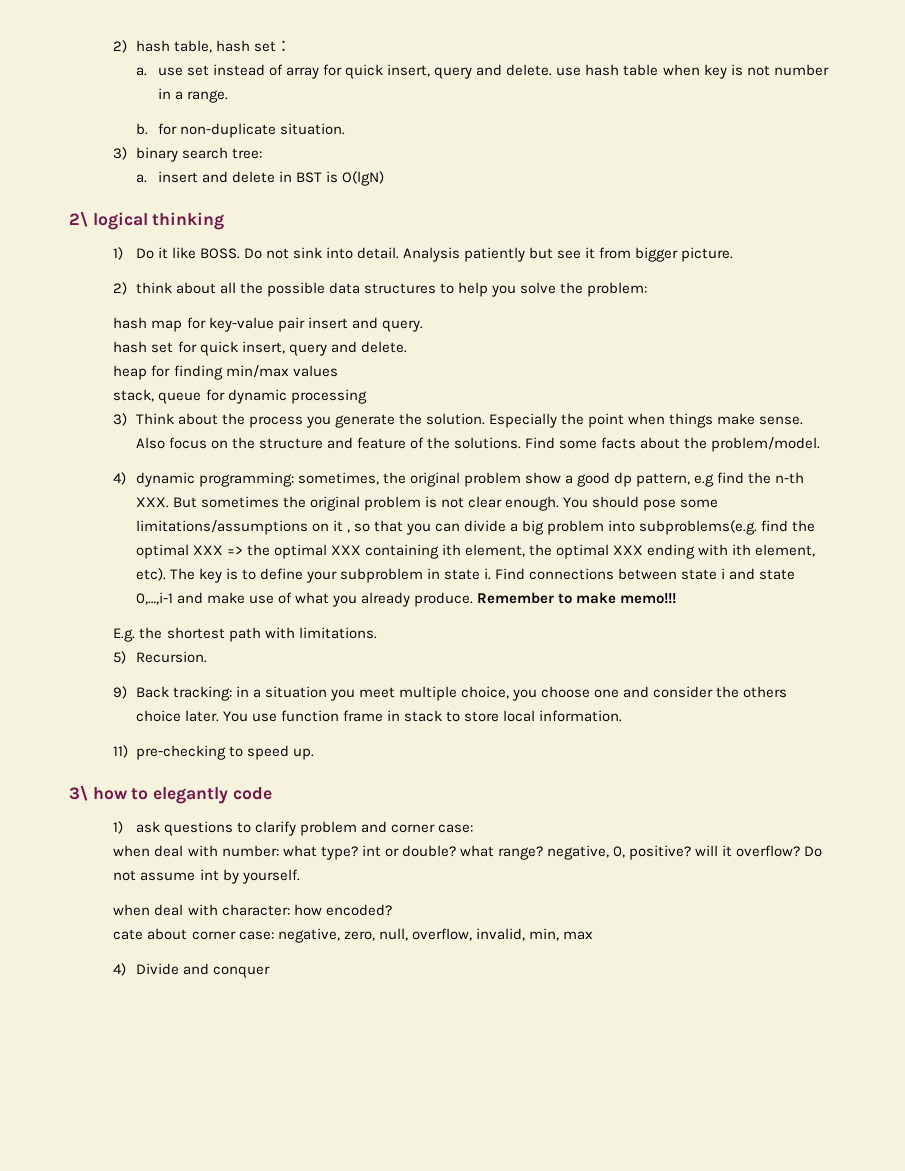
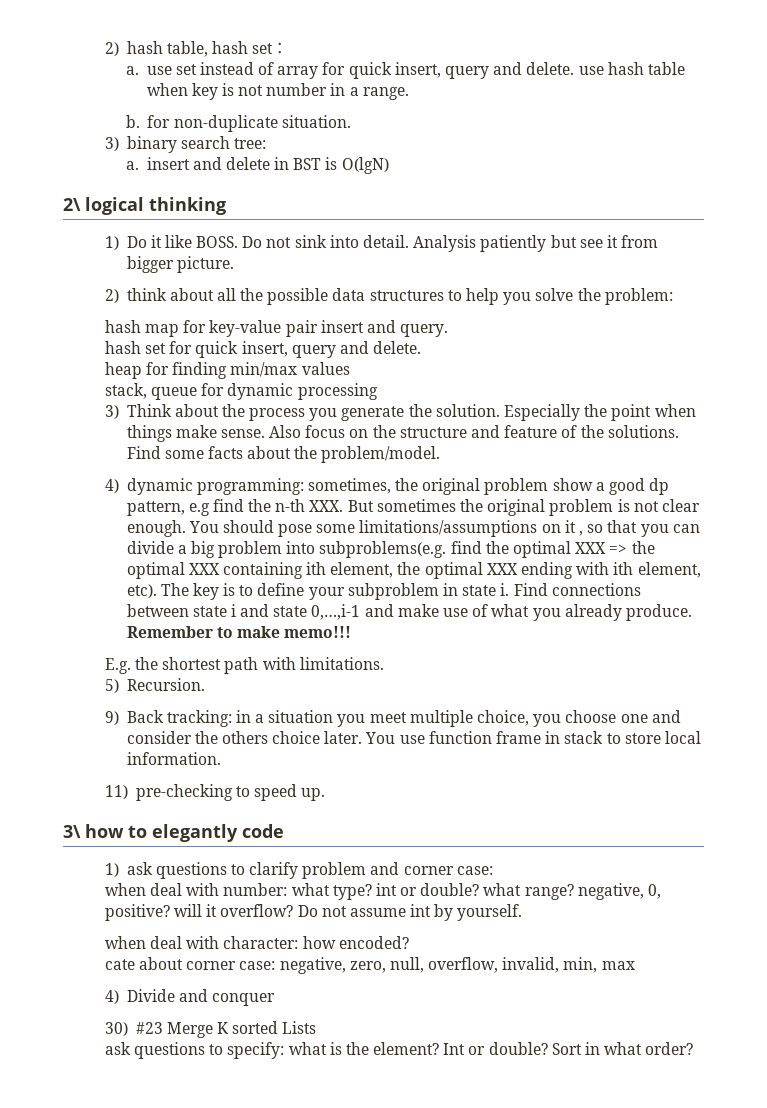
(270, 972) none -> [104,1021,317,1038] [104,1042,694,1059] // 30) #23 Merge K sorted Lists // ask questions to specify: what is the element? Int or double? Sort in what order?

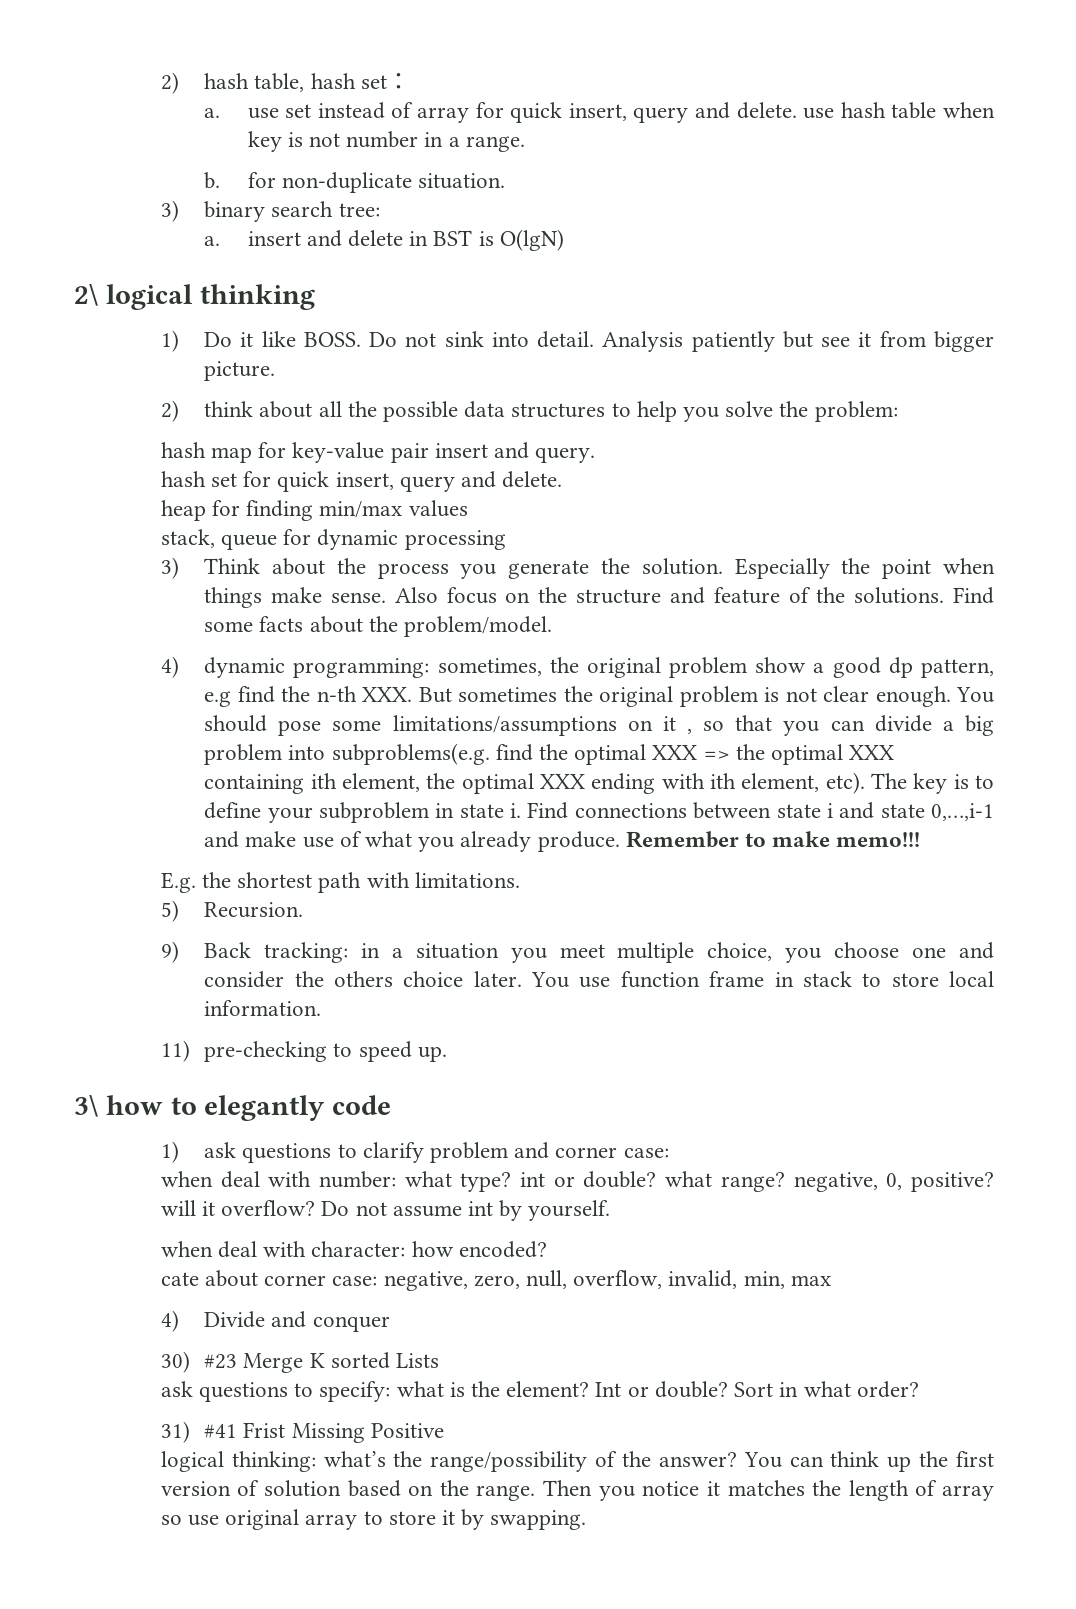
(694, 1048) none -> [160,1421,444,1443] [160,1451,995,1472] [160,1480,994,1501] [160,1509,587,1530] // 31) #41 Frist Missing Positive // logical thinking: what’s the range/possibility of the answer? You can think up the first version of solution based on the range. Then you notice it matches the length of array so use original array to store it by swapping.

